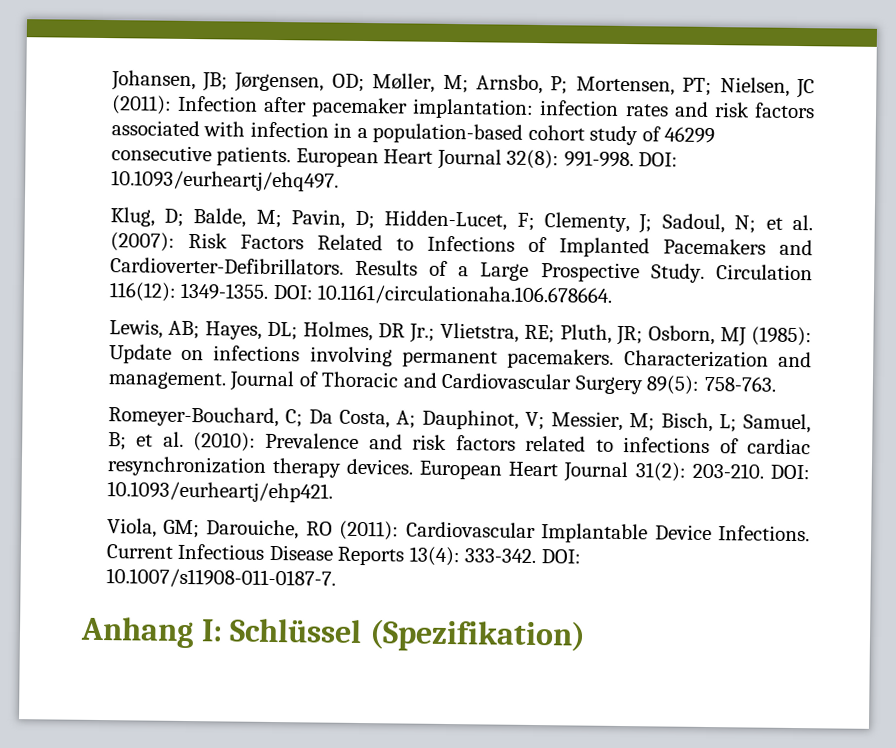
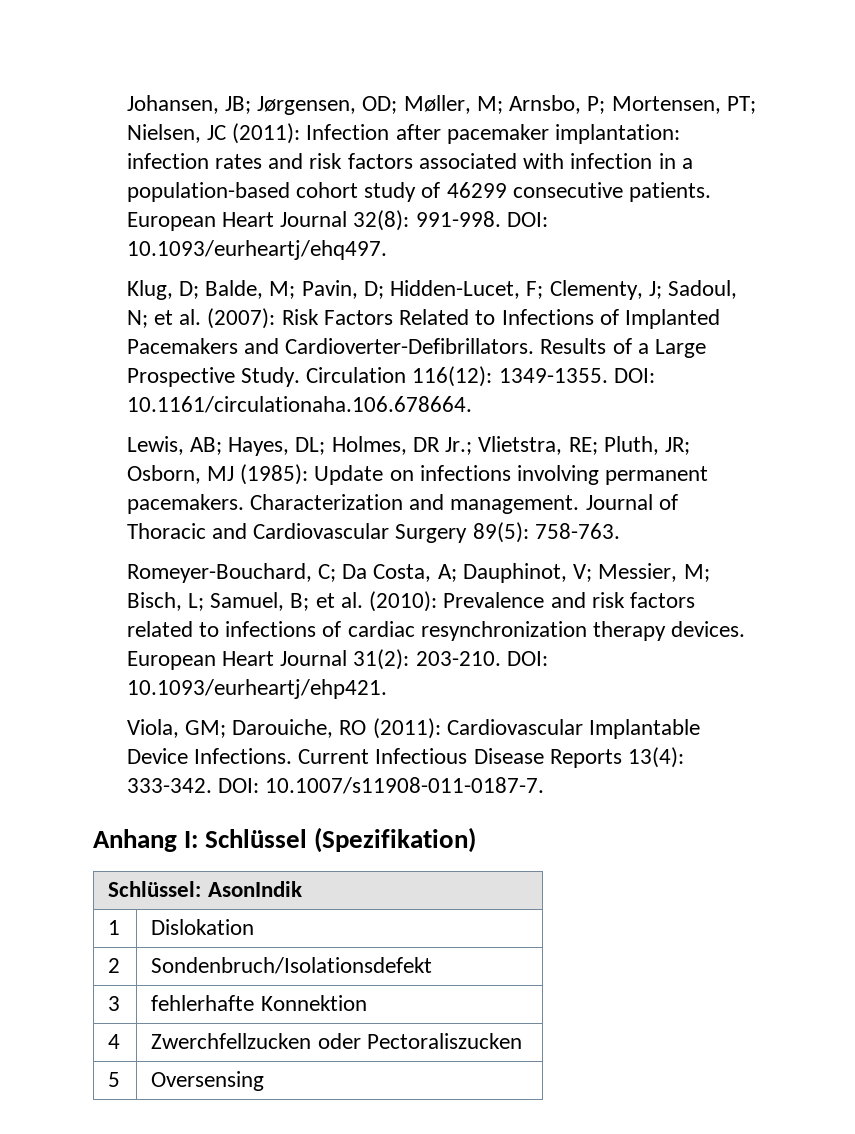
(586, 636) none -> [108,881,302,897] [108,920,121,935] [151,919,255,935] [108,958,121,973] [151,957,433,974] [108,996,121,1011] [151,995,367,1011] [108,1034,121,1049] [151,1033,522,1049] [108,1072,121,1087] [151,1071,265,1091] // Schlüssel: AsonIndik // 1 | Dislokation // 2 | Sondenbruch/Isolationsdefekt // 3 | fehlerhafte Konnektion // 4 | Zwerchfellzucken oder Pectoraliszucken // 5 | Oversensing

